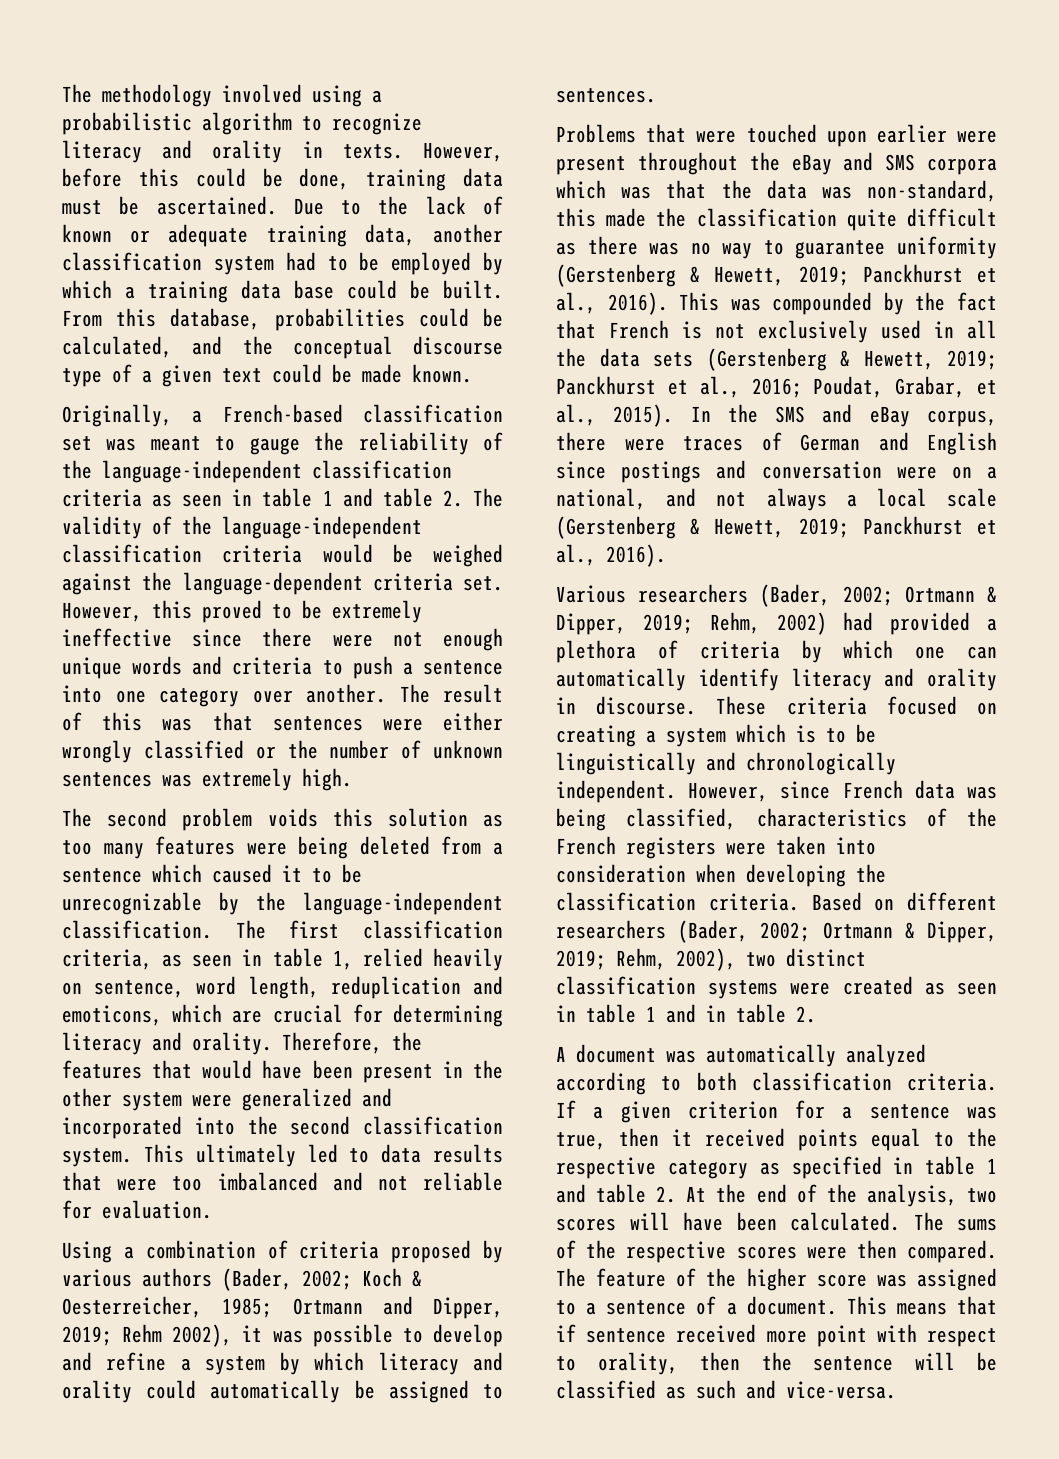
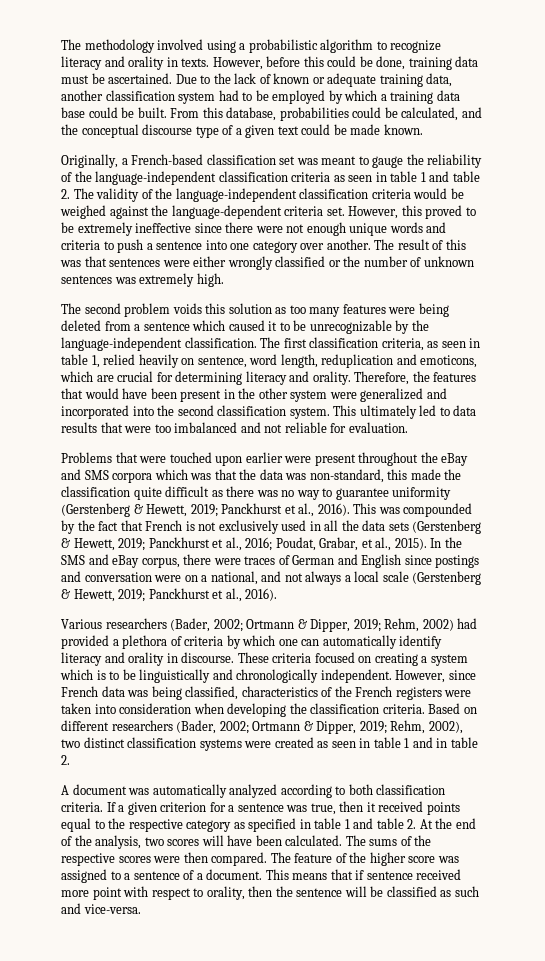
[62,1240,503,1263] [62,1268,422,1291] [62,1296,503,1319] [62,1324,503,1347] [62,1352,503,1375] [62,1380,503,1403] [556,88,656,103] // Using a combination of criteria proposed by various authors (Bader, 2002; Koch & Oesterreicher, 1985; Ortmann and Dipper, 2019; Rehm 2002), it was possible to develop and refine a system by which literacy and orality could automatically be assigned to sentences. -> (408, 427) none

